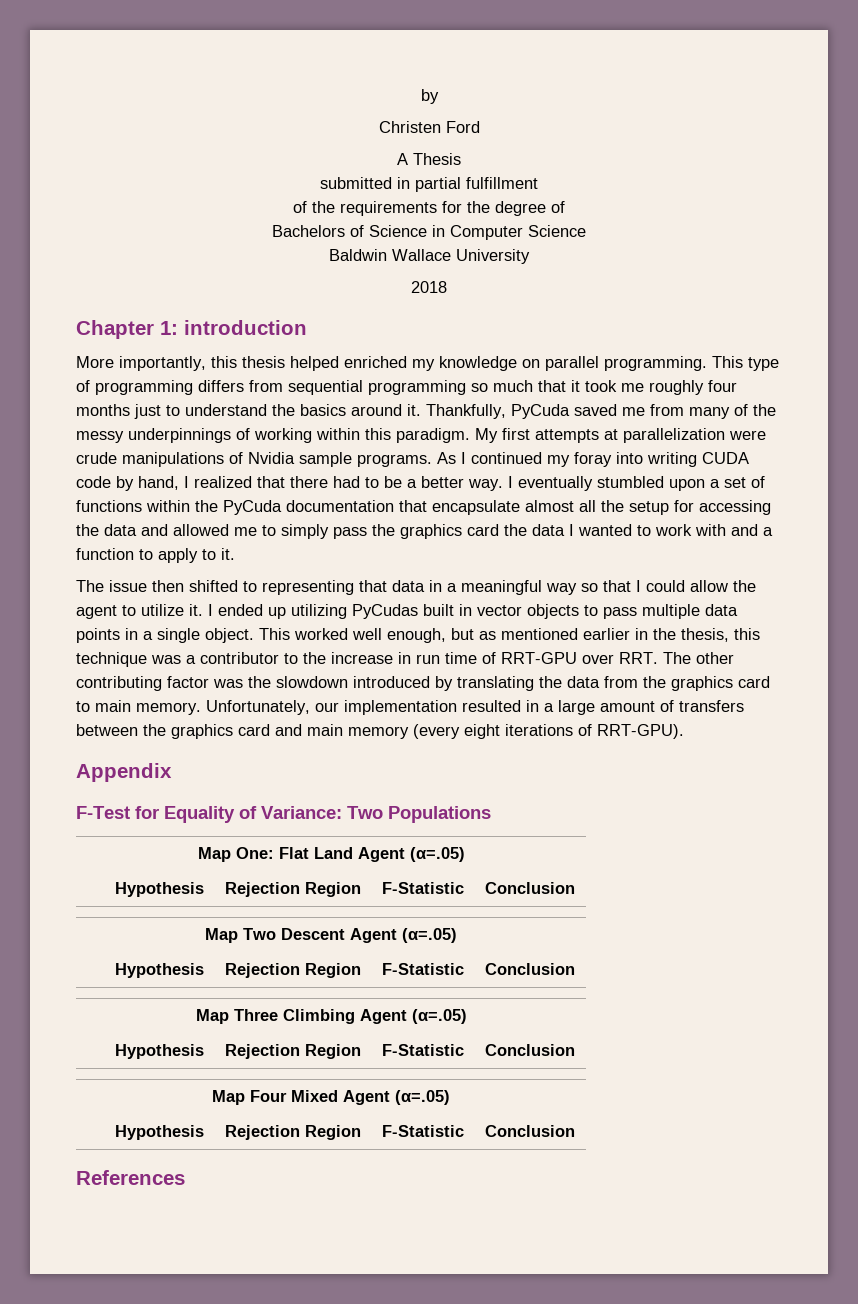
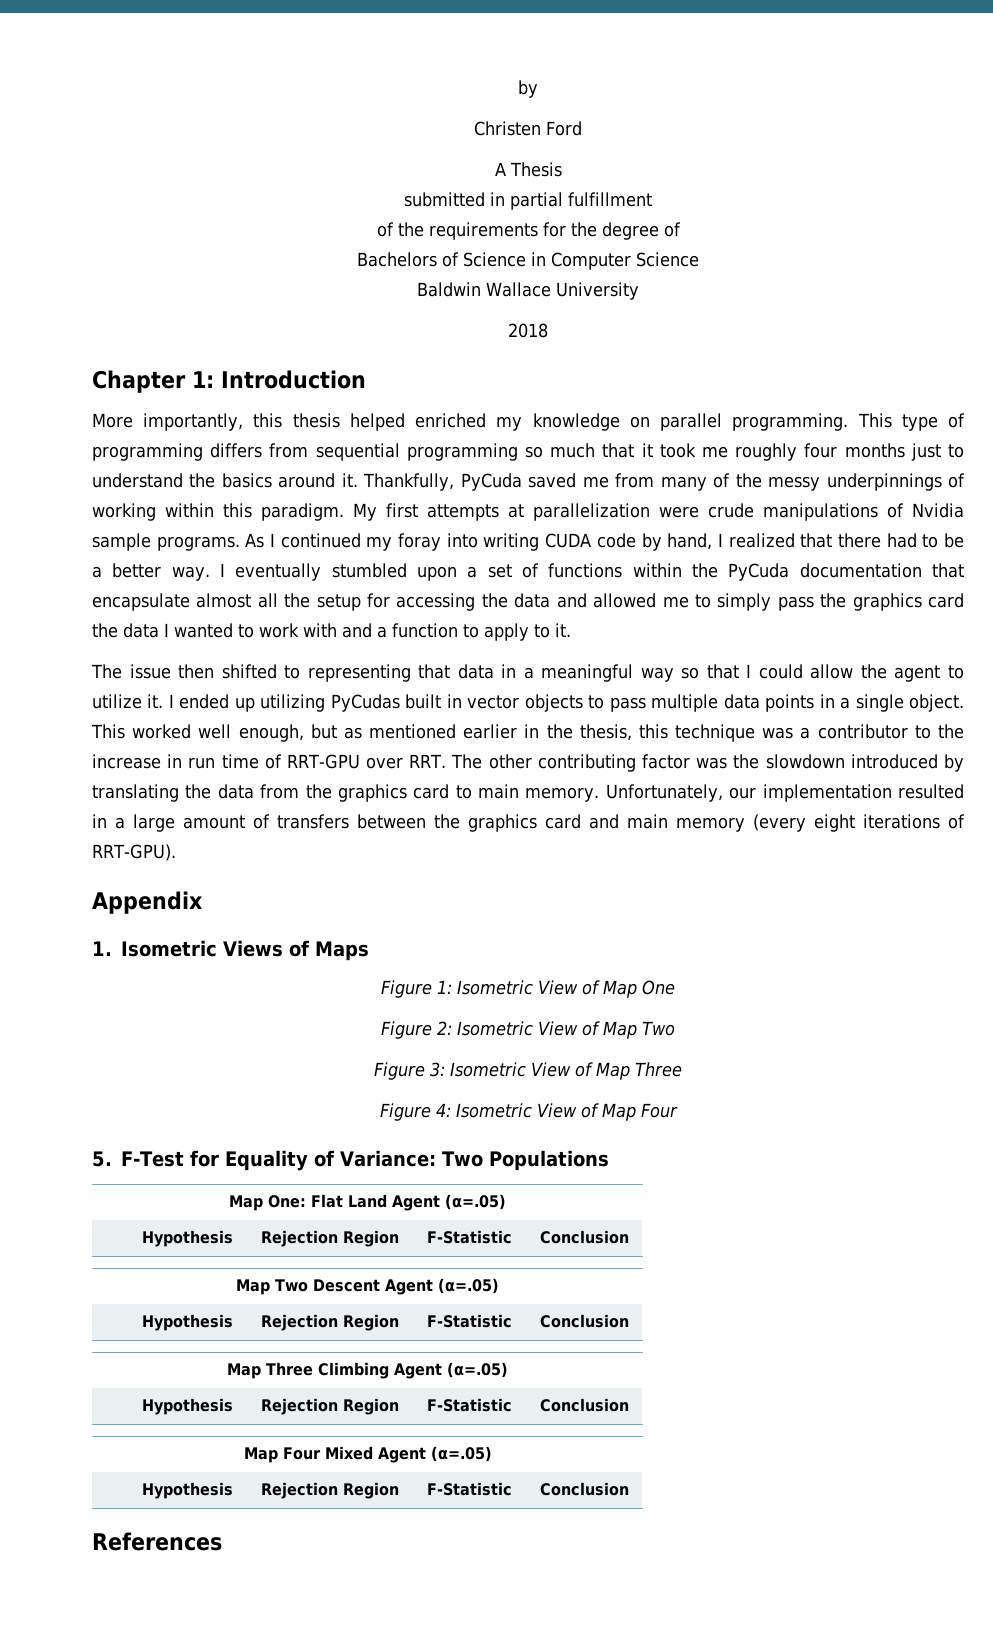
[184,320,307,335] introduction -> [221,370,366,389] Introduction
(172, 772) none -> [92,940,369,961] [381,980,675,998] [381,1021,676,1039] [374,1062,682,1080] [379,1103,678,1121] [92,1151,112,1167] 1. Isometric Views of Maps // Figure 1: Isometric View of Map One // Figure 2: Isometric View of Map Two // Figure 3: Isometric View of Map Three // Figure 4: Isometric View of Map Four // 5.

